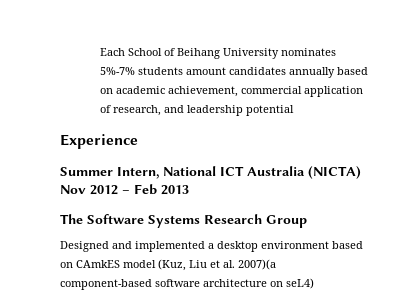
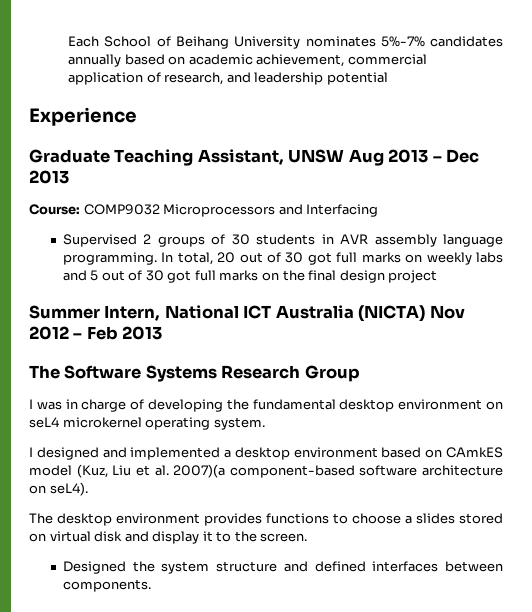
[138,67,227,75] students amount -> (425, 41) none
(138, 141) none -> [29,149,480,166] [29,170,69,184] [29,204,379,217] [62,234,503,247] [62,252,503,265] [62,270,438,283] // Graduate Teaching Assistant, UNSW Aug 2013 – Dec 2013 // Course: COMP9032 Microprocessors and Interfacing // Supervised 2 groups of 30 students in AVR assembly language programming. In total, 20 out of 30 got full marks on weekly labs and 5 out of 30 got full marks on the final design project
[60,241,109,252] Designed -> [29,399,504,412] [29,417,265,430] [29,447,99,460] I was in charge of developing the fundamental desktop environment on seL4 microkernel operating system. // I designed
[286,278,314,289] seL4) -> [49,482,88,496] [29,513,503,526] [29,531,308,544] [62,561,503,574] [62,579,151,592] seL4). // The desktop environment provides functions to choose a slides stored on virtual disk and display it to the screen. // Designed the system structure and defined interfaces between components.

